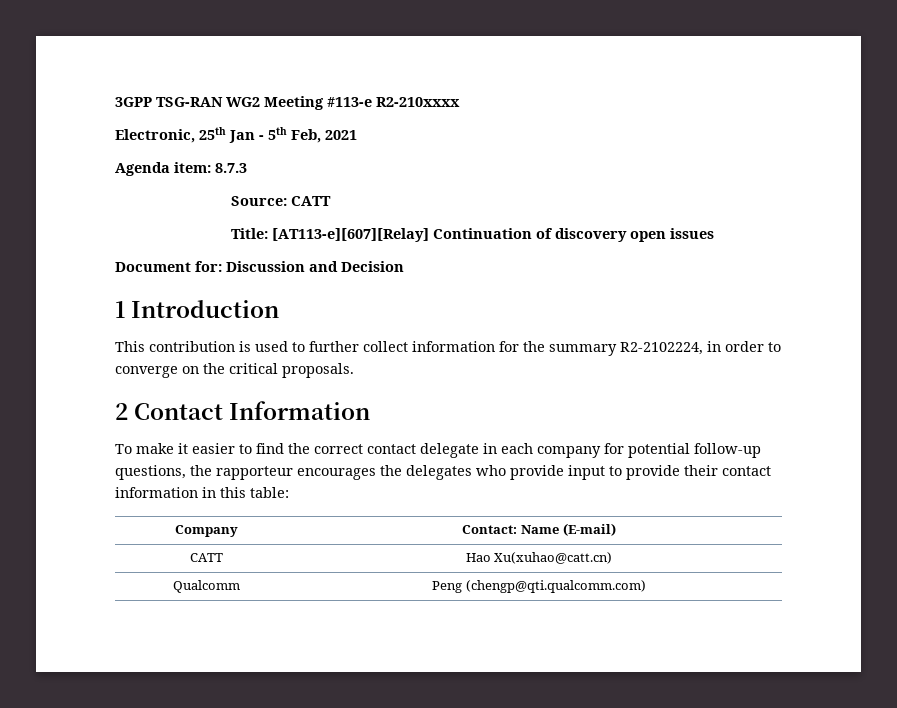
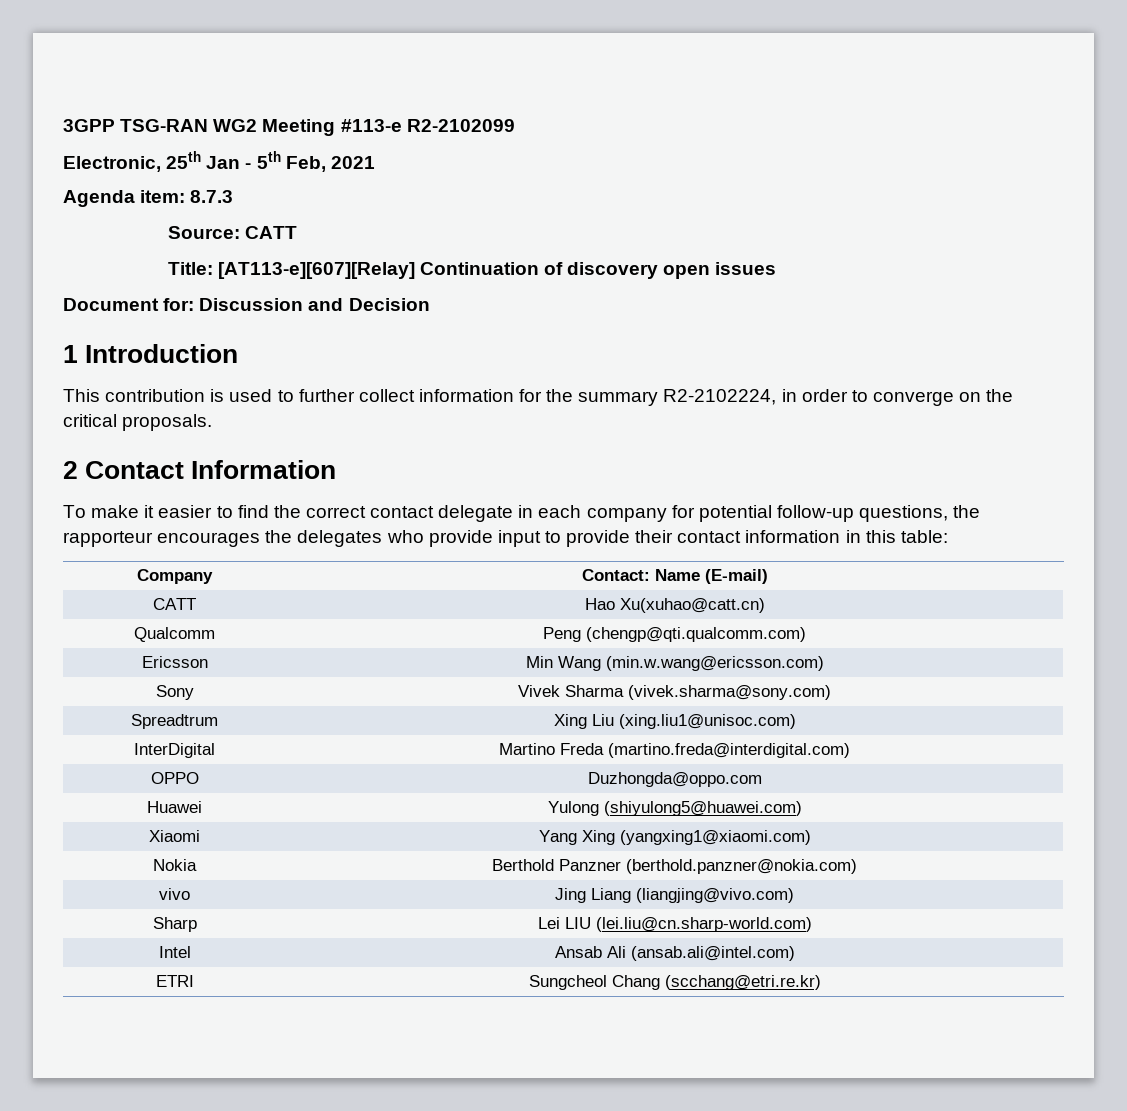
[376,97,460,107] R2-210xxxx -> [406,119,515,132] R2-2102099
(646, 586) none -> [141,656,208,668] [525,656,824,671] [155,685,194,700] [518,685,831,700] [131,714,218,729] [553,714,796,729] [134,743,215,758] [499,743,850,758] [150,772,199,784] [587,772,762,787] [147,801,202,813] [547,801,802,816] [149,830,200,842] [538,830,811,845] [153,859,197,871] [492,859,857,874] [159,888,190,900] [555,888,794,903] [152,917,197,932] [537,917,812,932] [158,946,191,958] [554,946,795,961] [155,975,194,987] [528,975,821,990] // Ericsson | Min Wang (min.w.wang@ericsson.com) // Sony | Vivek Sharma (vivek.sharma@sony.com) // Spreadtrum | Xing Liu (xing.liu1@unisoc.com) // InterDigital | Martino Freda (martino.freda@interdigital.com) // OPPO | Duzhongda@oppo.com // Huawei | Yulong (shiyulong5@huawei.com) // Xiaomi | Yang Xing (yangxing1@xiaomi.com) // Nokia | Berthold Panzner (berthold.panzner@nokia.com) // vivo | Jing Liang (liangjing@vivo.com) // Sharp | Lei LIU (lei.liu@cn.sharp-world.com) // Intel | Ansab Ali (ansab.ali@intel.com) // ETRI | Sungcheol Chang (scchang@etri.re.kr)

